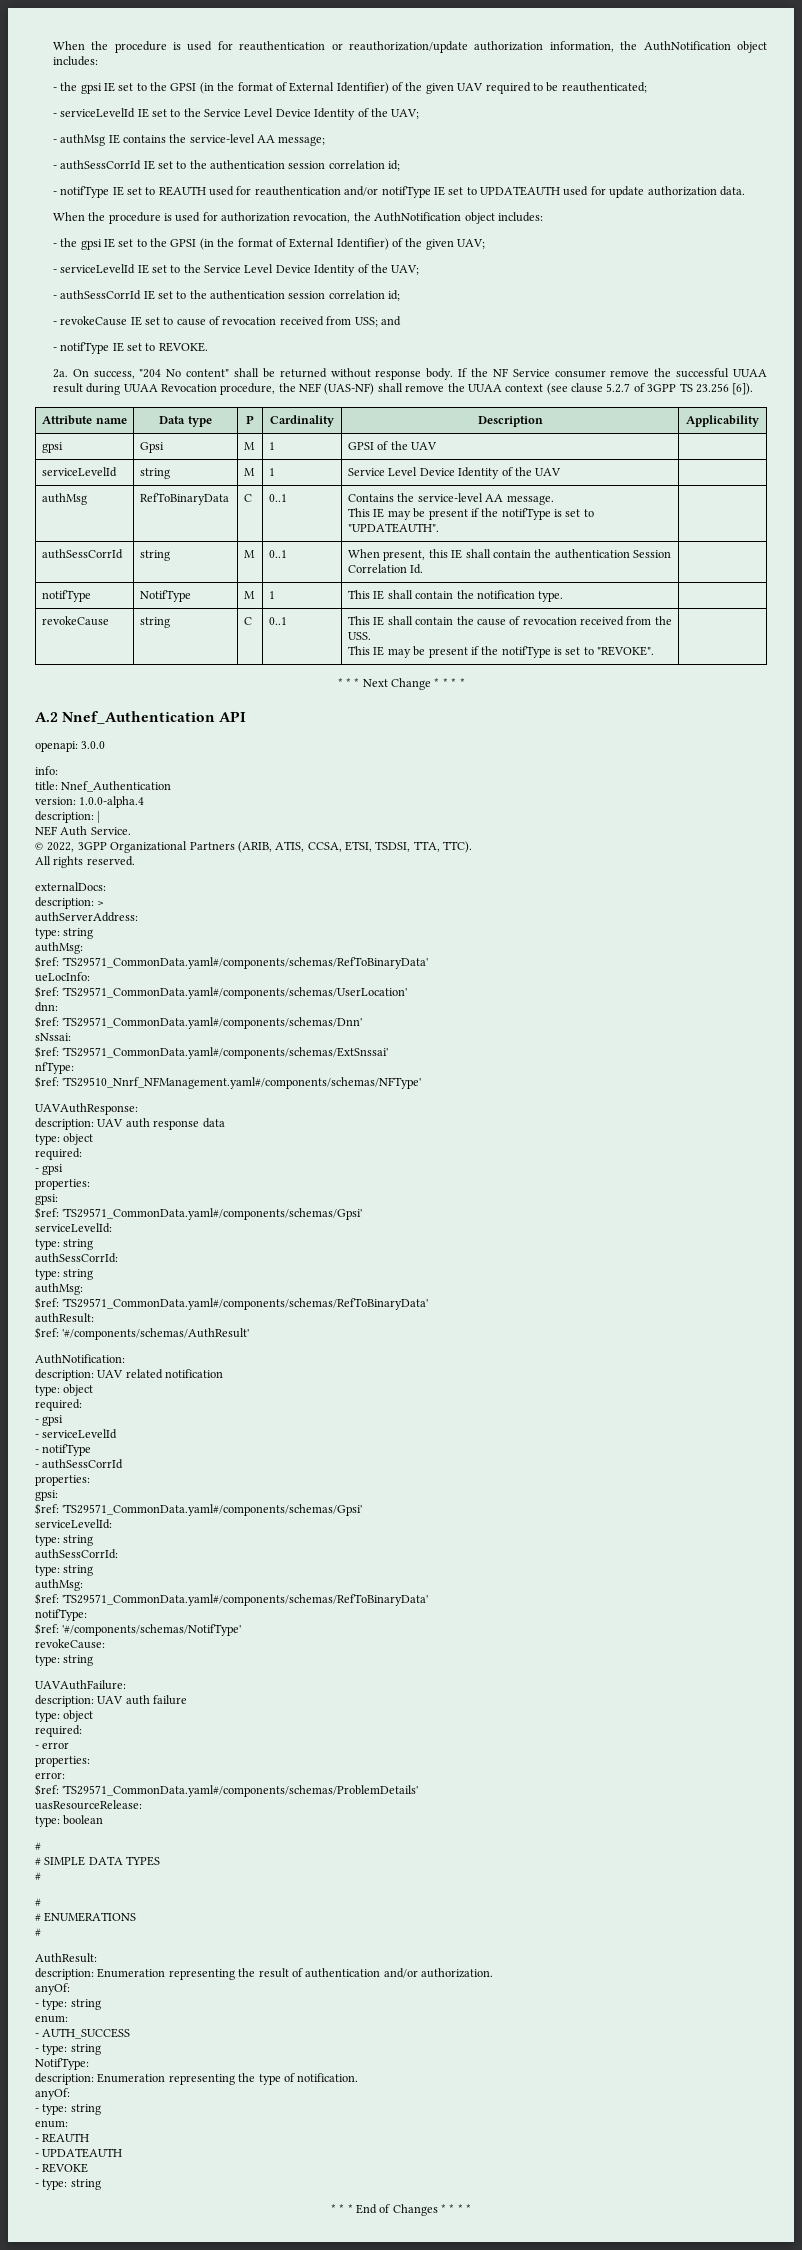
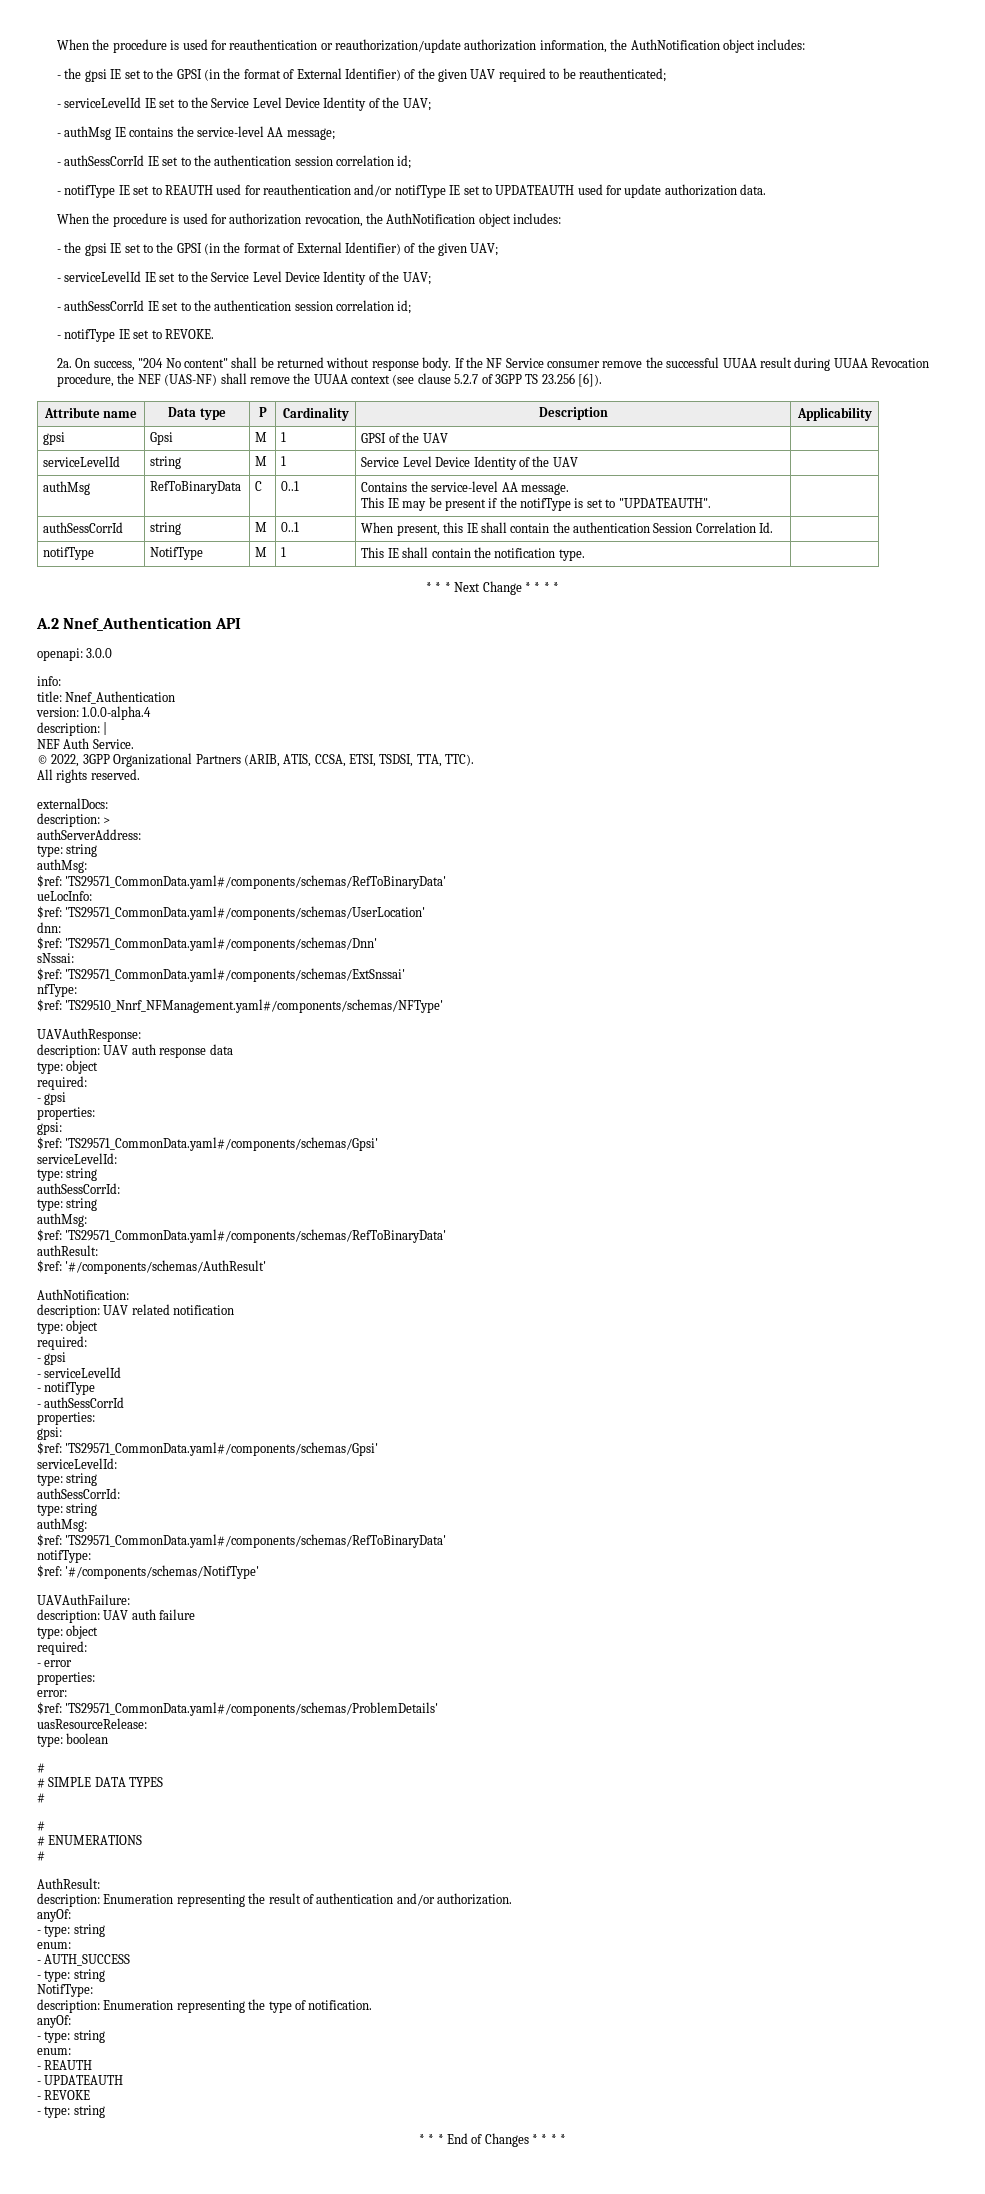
[52,316,401,327] // - revokeCause IE set to cause of revocation received from USS; and -> (412, 307) none
[41,616,109,626] [139,617,170,628] [243,617,252,625] [268,617,287,625] [347,616,672,626] [347,632,371,640] [347,646,655,658] // revokeCause | string | C | 0..1 | This IE shall contain the cause of revocation received from the USS. // This IE may be present if the notifType is set to "REVOKE". | -> (585, 555) none
[35,1639,105,1649] [35,1655,94,1666] // revokeCause: // type: string -> (260, 1572) none

